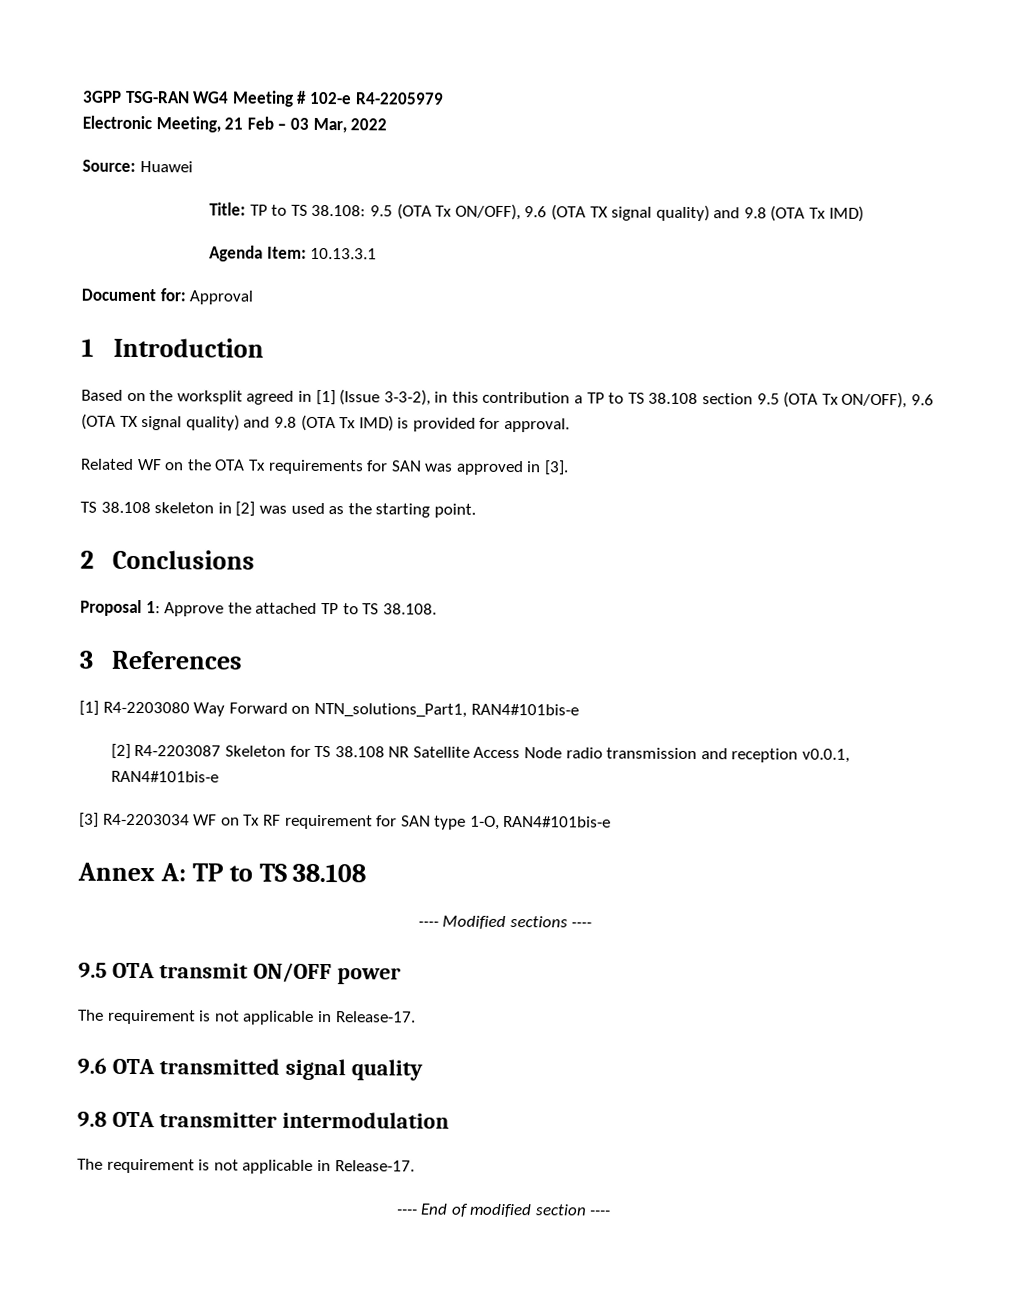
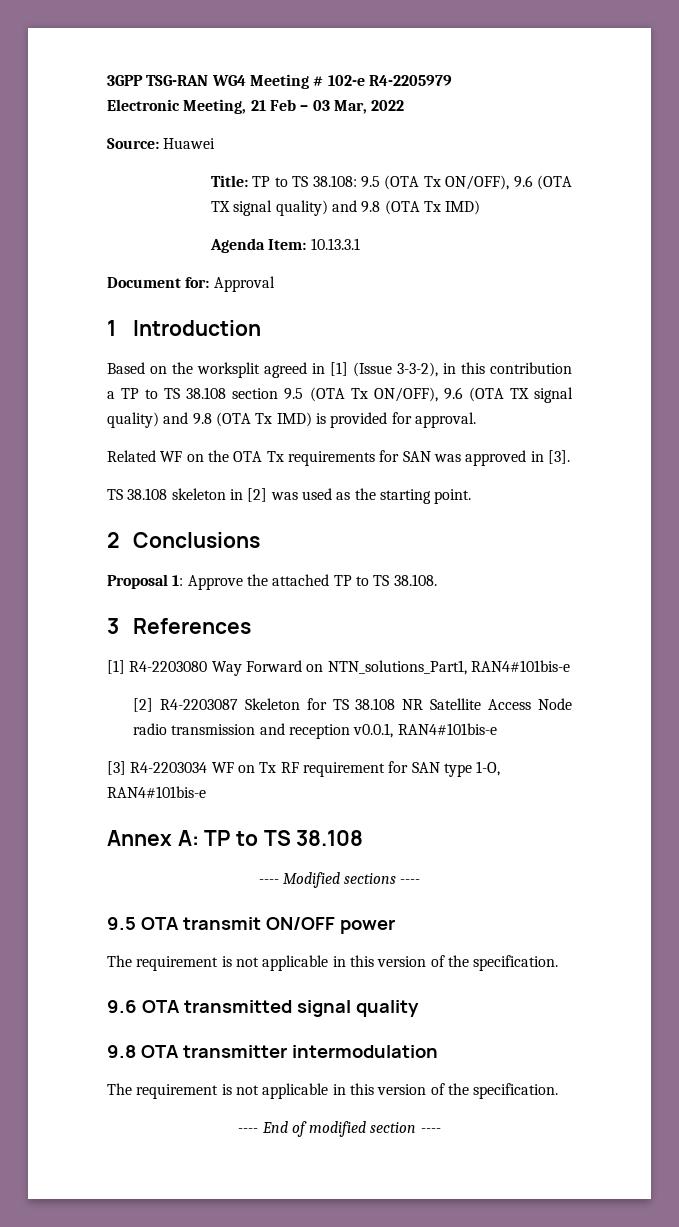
[335,1011,416,1023] Release-17. -> [349,955,559,971] this version of the specification.
[334,1160,415,1172] Release-17. -> [349,1083,559,1099] this version of the specification.

